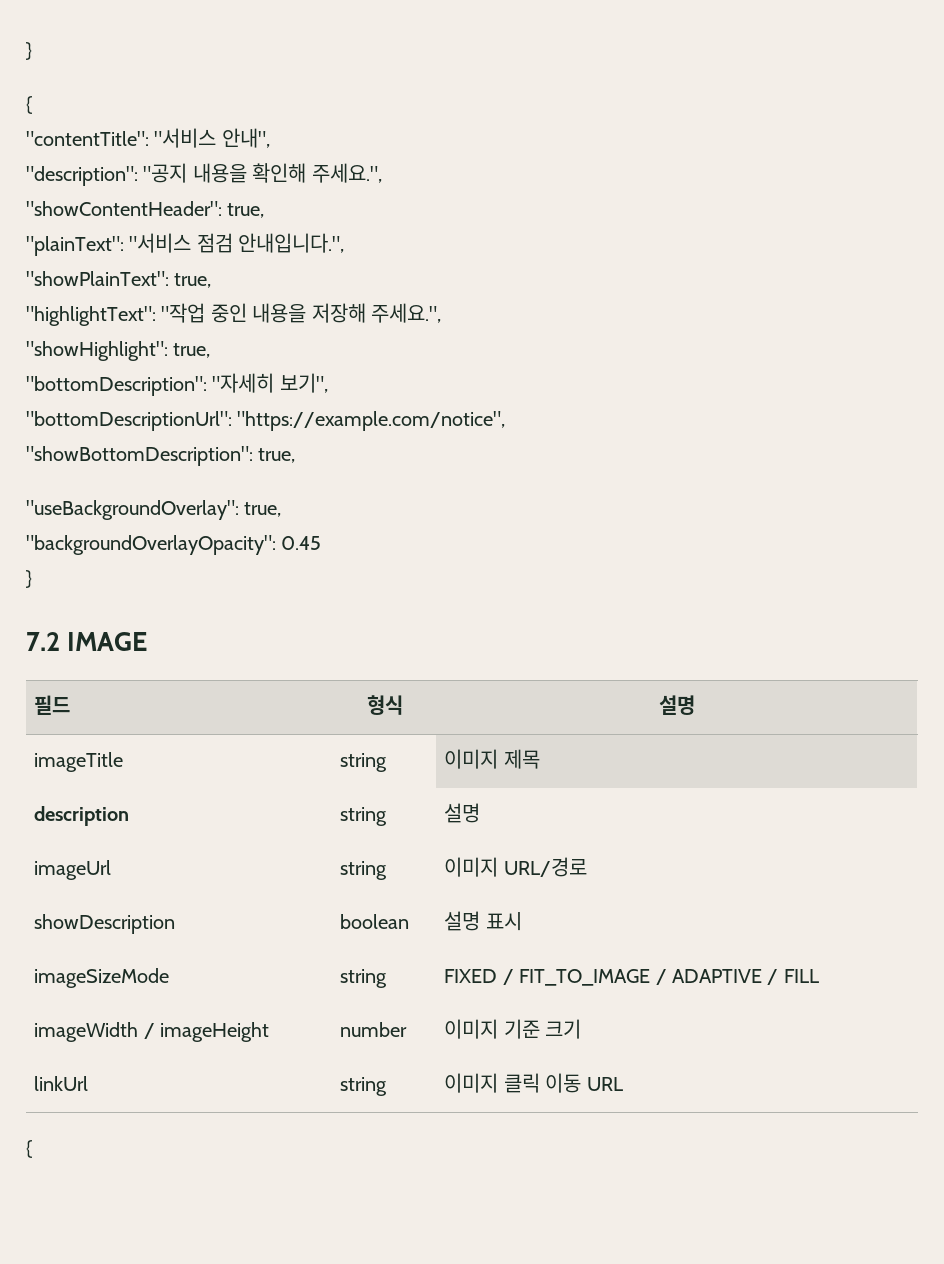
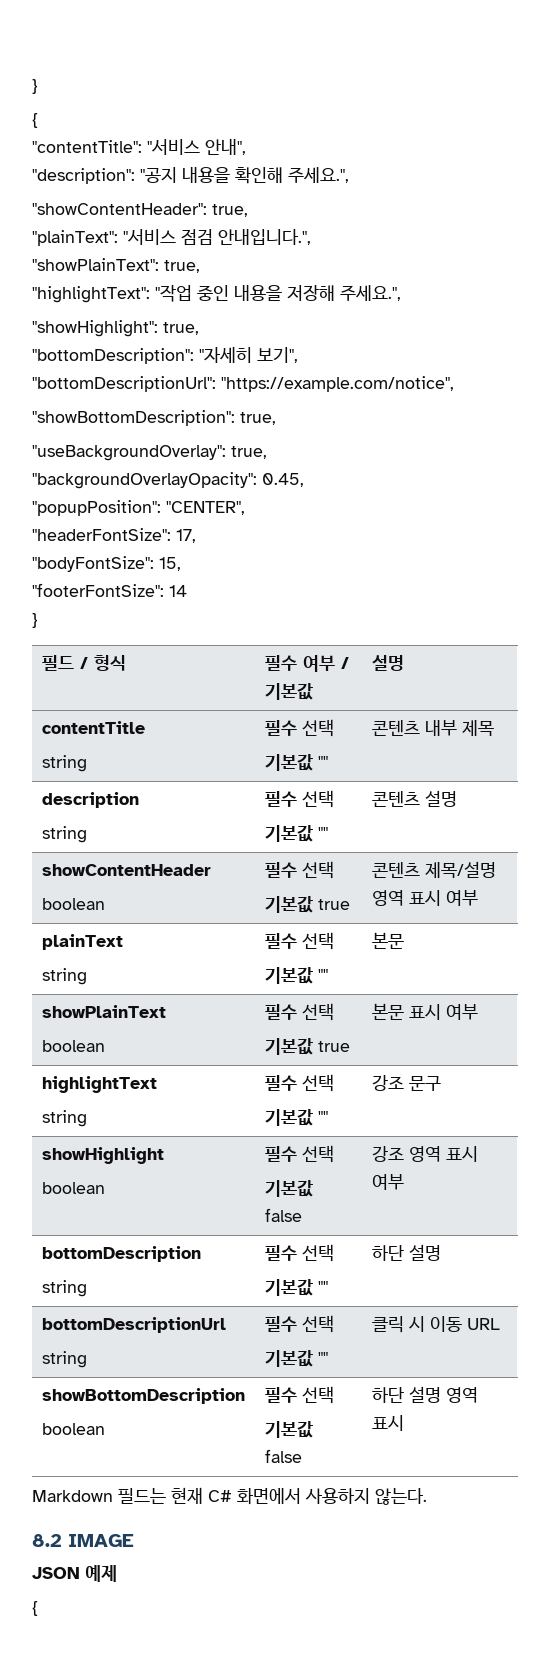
[281,536,322,550] [26,570,32,588] [26,632,148,651] 0.45 // } // 7.2 IMAGE -> [262,473,304,487] [32,500,245,516] [32,528,196,543] [32,556,181,572] [32,583,187,597] [32,613,38,628] 0.45, // "popupPosition": "CENTER", // "headerFontSize": 17, // "bodyFontSize": 15, // "footerFontSize": 14 // }
[366,695,403,715] [659,695,695,715] [34,752,124,772] [340,753,388,772] [444,749,499,769] | 형식 | 설명 // imageTitle | string | 이미지 -> [79,655,126,671] [264,655,349,672] [264,683,313,700] [371,655,404,671] [41,721,145,734] [41,755,87,772] [264,719,334,737] [264,754,328,771] [371,720,457,736] / 형식 | 필수 여부 / 기본값 | 설명 // contentTitle // string | 필수 선택 // 기본값 "" | 콘텐츠 내부
[340,807,388,826] [444,803,481,823] [34,860,112,880] [340,861,388,880] [444,857,587,877] [34,914,176,934] [340,914,410,929] [444,911,522,931] [34,968,170,988] [340,969,388,988] [444,969,819,986] [34,1022,270,1042] [340,1022,408,1037] [444,1019,582,1039] [34,1076,89,1091] [340,1077,388,1096] [444,1073,623,1093] | string | 설명 // imageUrl | string | 이미지 URL/경로 // showDescription | boolean | 설명 표시 // imageSizeMode | string | FIXED / FIT_TO_IMAGE / ADAPTIVE / FILL // imageWidth / imageHeight | number | 이미지 기준 크기 // linkUrl | string | 이미지 클릭 이동 URL -> [41,826,87,843] [264,790,334,808] [264,825,328,842] [371,790,457,807] [41,864,211,876] [41,898,105,910] [264,861,334,879] [264,896,350,913] [371,861,496,879] [371,890,478,906] [41,934,123,950] [41,968,87,985] [264,932,334,950] [264,967,328,984] [371,932,404,949] [41,1005,166,1018] [41,1040,105,1052] [264,1003,334,1021] [264,1038,350,1055] [371,1003,478,1020] [41,1076,157,1093] [41,1110,87,1127] [264,1074,334,1092] [264,1109,328,1126] [371,1075,441,1091] [41,1147,164,1164] [41,1182,105,1194] [264,1145,334,1163] [264,1180,313,1197] [264,1208,302,1222] [371,1146,478,1162] [371,1174,404,1190] [41,1246,201,1262] [41,1280,87,1297] [264,1244,334,1262] [264,1279,328,1296] [371,1244,441,1261] [41,1317,226,1333] [41,1351,87,1368] [264,1315,334,1333] [264,1350,328,1367] [371,1316,500,1333] [41,1388,245,1404] [41,1423,105,1435] [264,1386,334,1404] [264,1421,313,1438] [264,1449,302,1463] [371,1386,478,1403] [371,1415,404,1431] [32,1487,427,1505] [32,1534,134,1547] [32,1565,117,1582] // string | 필수 선택 // 기본값 "" | 콘텐츠 설명 // showContentHeader // boolean | 필수 선택 // 기본값 true | 콘텐츠 제목/설명 영역 표시 여부 // plainText // string | 필수 선택 // 기본값 "" | 본문 // showPlainText // boolean | 필수 선택 // 기본값 true | 본문 표시 여부 // highlightText // string | 필수 선택 // 기본값 "" | 강조 문구 // showHighlight // boolean | 필수 선택 // 기본값 false | 강조 영역 표시 여부 // bottomDescription // string | 필수 선택 // 기본값 "" | 하단 설명 // bottomDescriptionUrl // string | 필수 선택 // 기본값 "" | 클릭 시 이동 URL // showBottomDescription // boolean | 필수 선택 // 기본값 false | 하단 설명 영역 표시 // Markdown 필드는 현재 C# 화면에서 사용하지 않는다. // 8.2 IMAGE // JSON 예제

